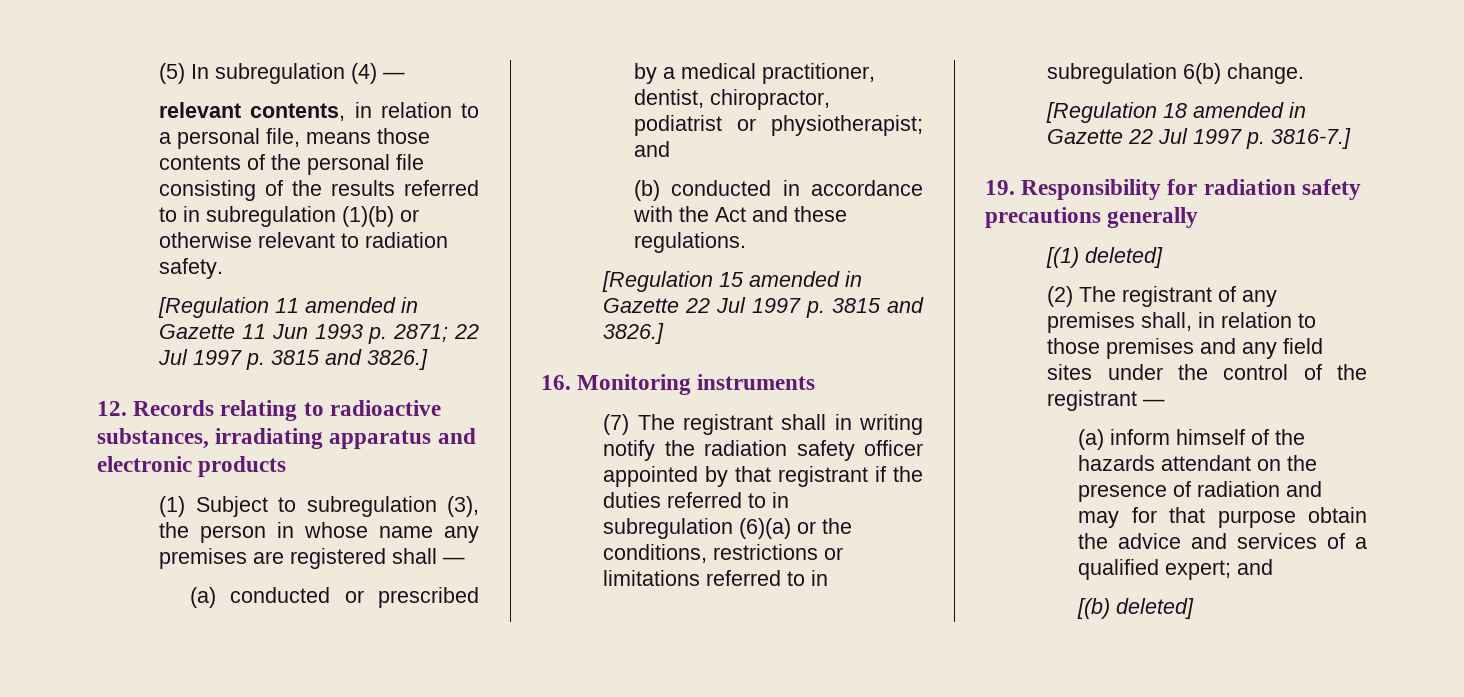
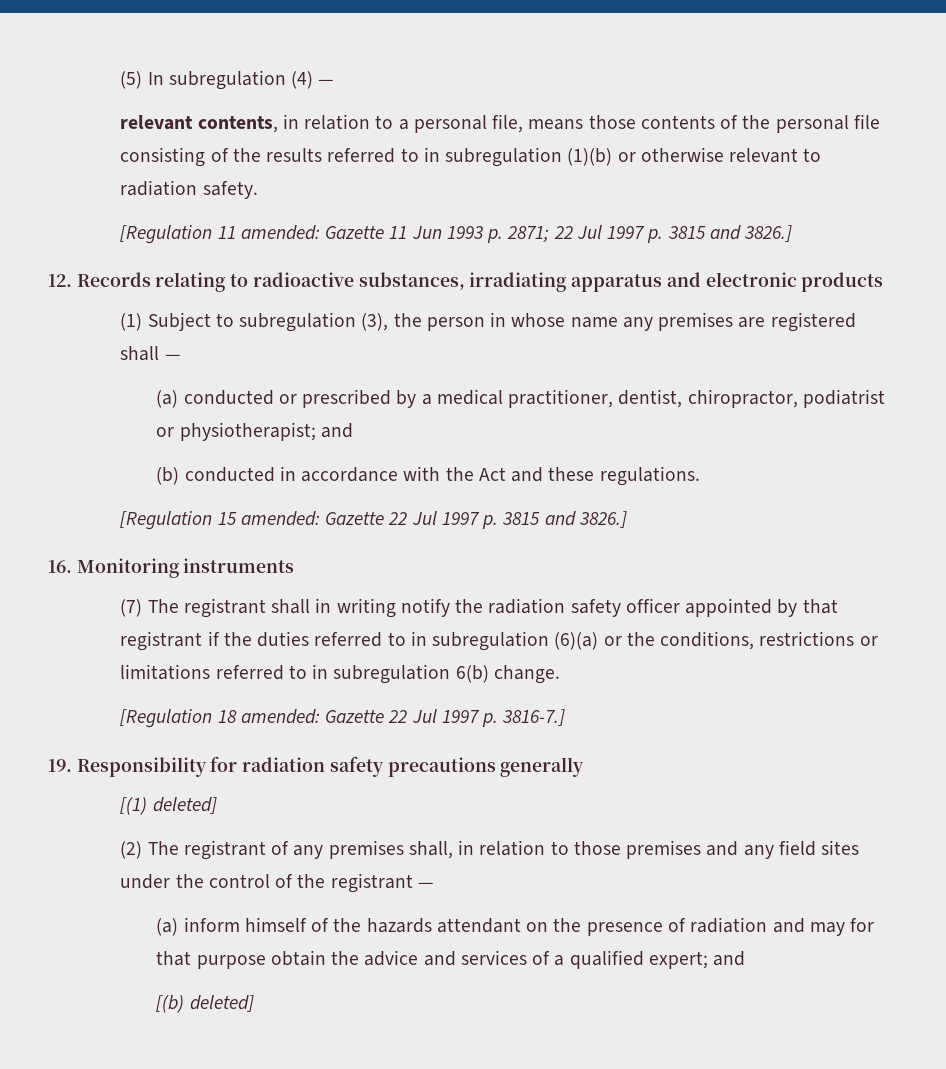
[305,297,419,313] amended in -> [240,225,320,240] amended:
[749,271,863,287] amended in -> [240,511,320,526] amended:
[1193,102,1307,118] amended in -> [240,709,320,724] amended:

